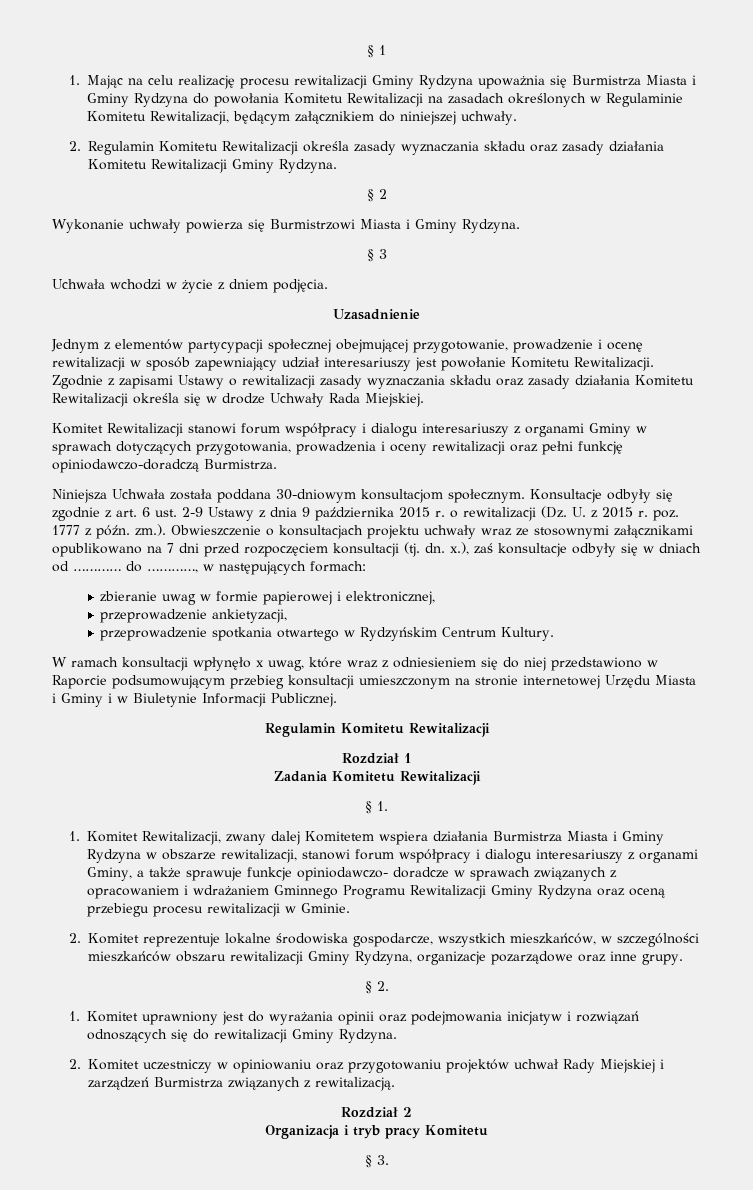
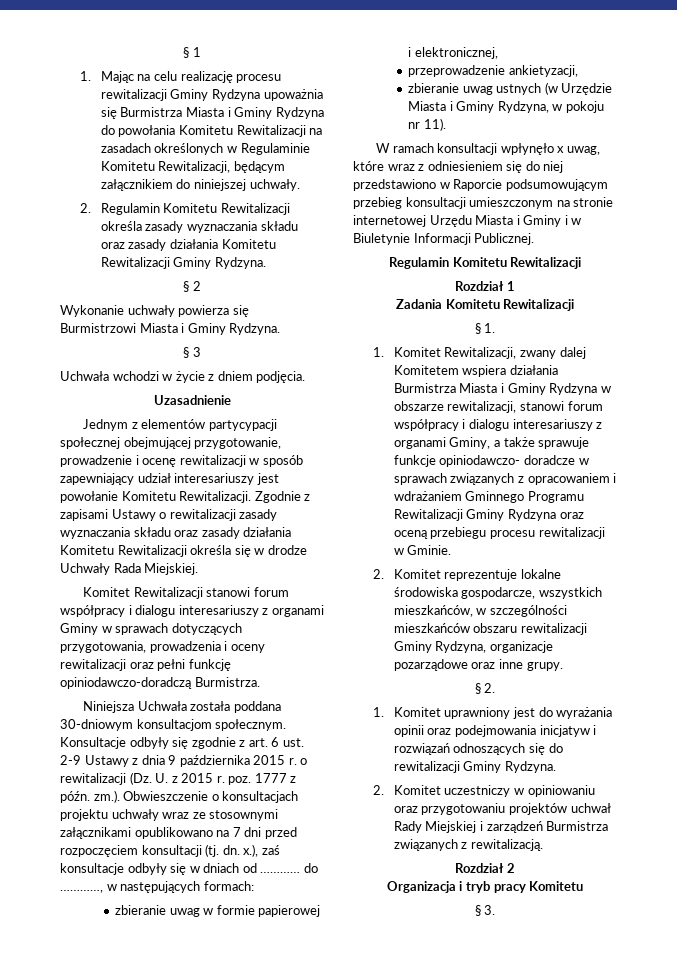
[100,627,555,641] przeprowadzenie spotkania otwartego w Rydzyńskim Centrum Kultury. -> [408,82,613,95] [408,101,604,113] [408,118,446,131] zbieranie uwag ustnych (w Urzędzie Miasta i Gminy Rydzyna, w pokoju nr 11).

